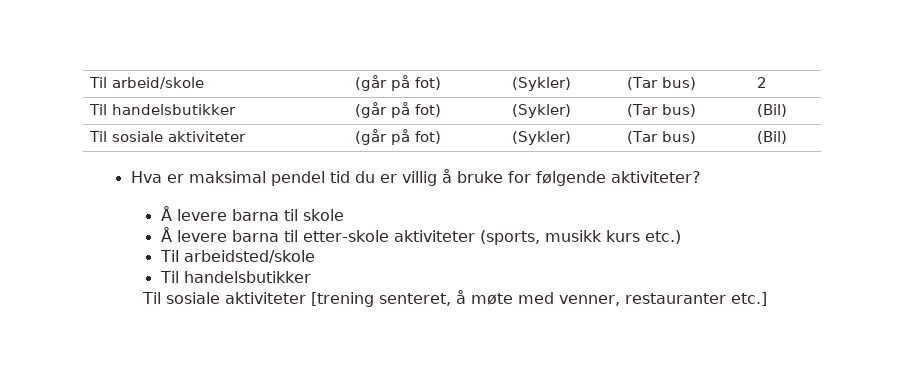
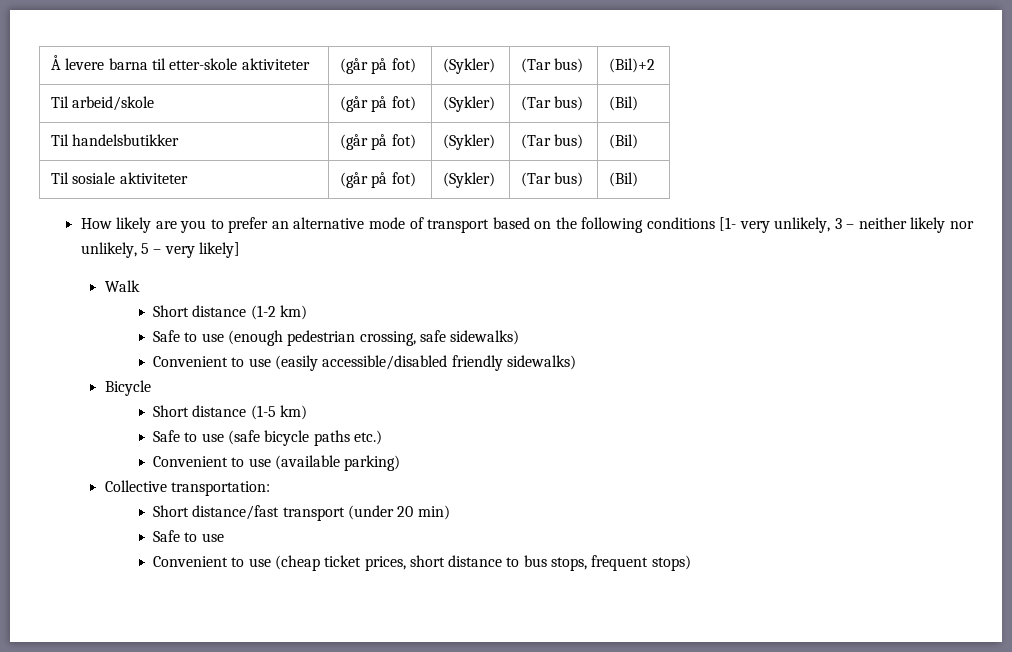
(88, 82) none -> [51,55,310,70] [340,58,416,74] [443,58,496,74] [521,58,584,73] [609,58,656,73] Å levere barna til etter-skole aktiviteter | (går på fot) | (Sykler) | (Tar bus) | (Bil)+2 //
[756,77,767,88] 2 -> [609,96,639,111] (Bil)
[130,169,701,186] [160,206,344,221] [160,227,681,245] [159,250,315,263] [159,271,311,283] [142,290,768,307] Hva er maksimal pendel tid du er villig å bruke for følgende aktiviteter? // Å levere barna til skole // Å levere barna til etter-skole aktiviteter (sports, musikk kurs etc.) // Til arbeidsted/skole // Til handelsbutikker // Til sosiale aktiviteter [trening senteret, å møte med venner, restauranter etc.] -> [80,217,974,233] [80,242,240,258] [104,280,140,292] [152,305,307,320] [152,330,520,346] [152,355,576,371] [104,380,151,396] [152,405,307,420] [152,430,382,446] [152,455,401,471] [104,480,271,496] [152,505,450,521] [152,530,224,542] [152,555,691,571] How likely are you to prefer an alternative mode of transport based on the following conditions [1- very unlikely, 3 – neither likely nor unlikely, 5 – very likely] // Walk // Short distance (1-2 km) // Safe to use (enough pedestrian crossing, safe sidewalks) // Convenient to use (easily accessible/disabled friendly sidewalks) // Bicycle // Short distance (1-5 km) // Safe to use (safe bicycle paths etc.) // Convenient to use (available parking) // Collective transportation: // Short distance/fast transport (under 20 min) // Safe to use // Convenient to use (cheap ticket prices, short distance to bus stops, frequent stops)

